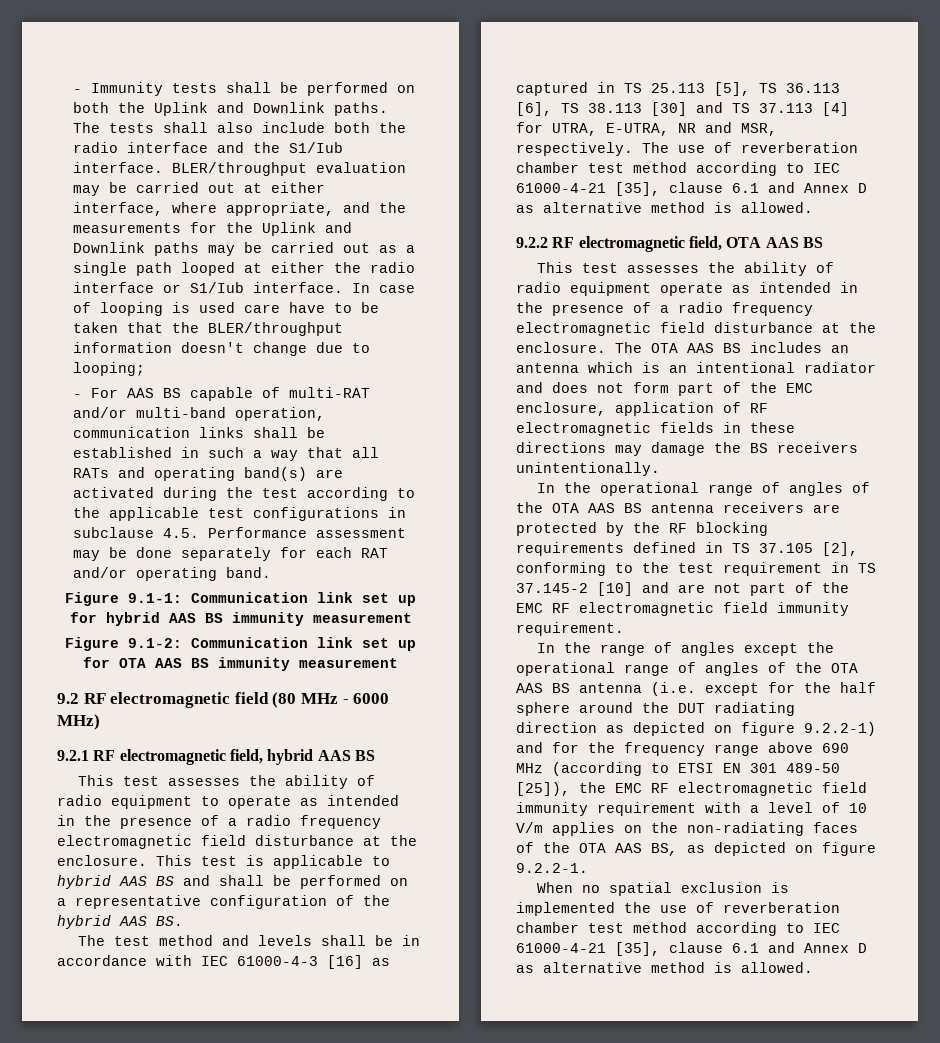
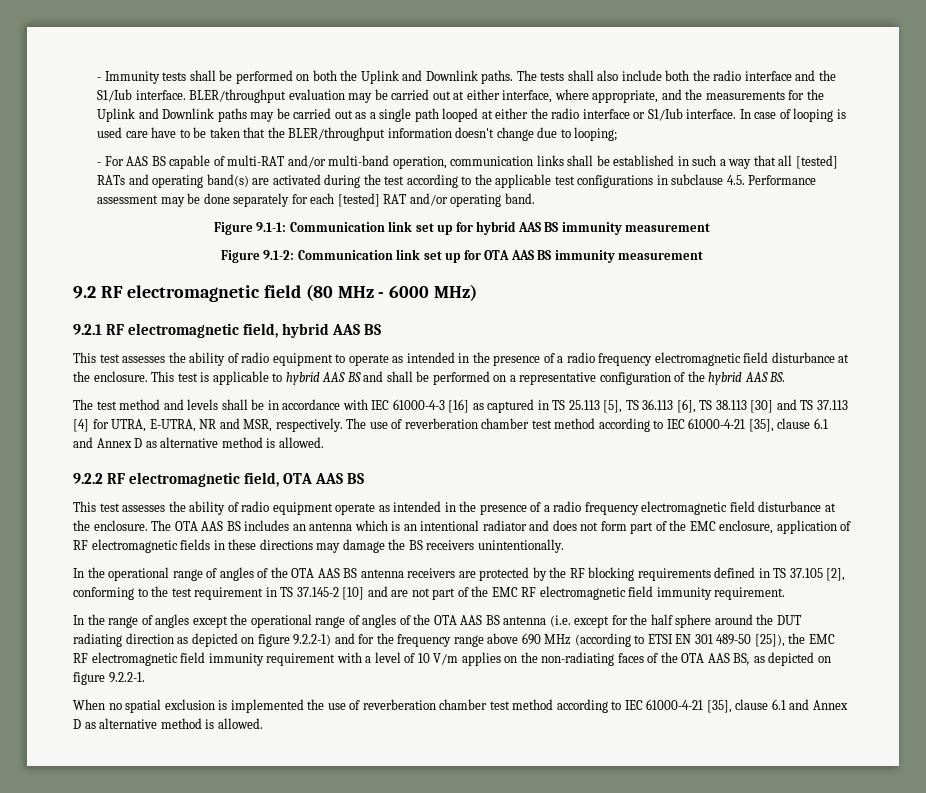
(380, 452) none -> [795,155,838,169] [tested]
(353, 552) none -> [337,193,380,207] [tested]

